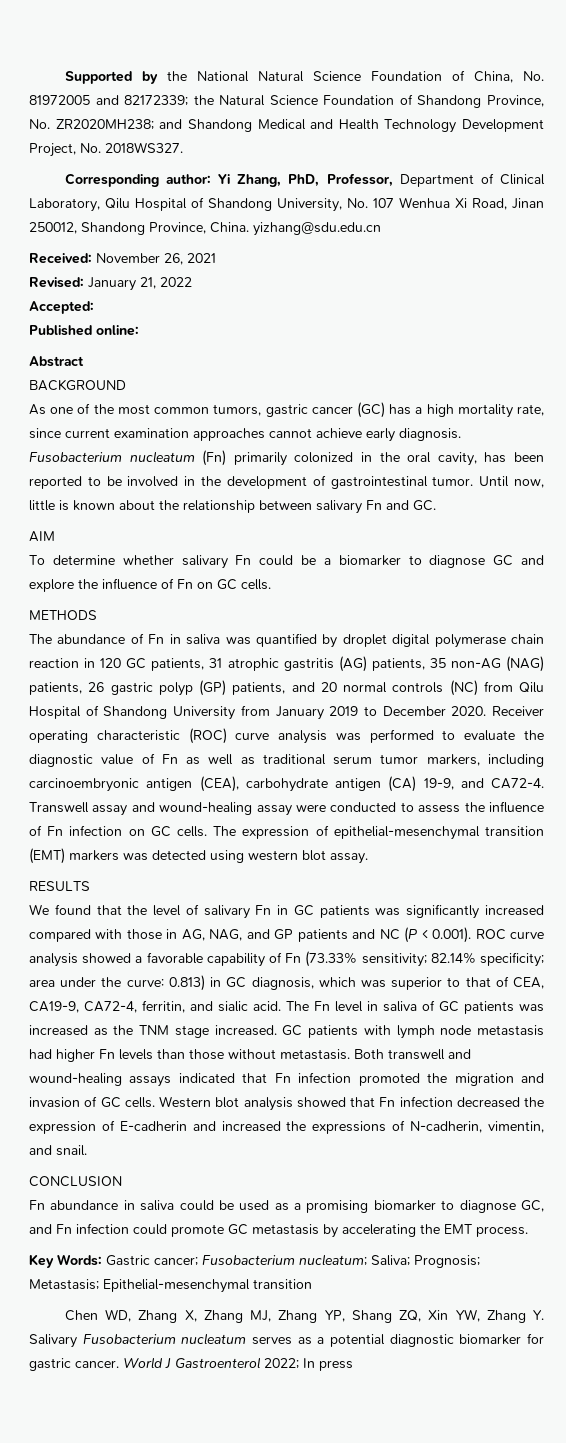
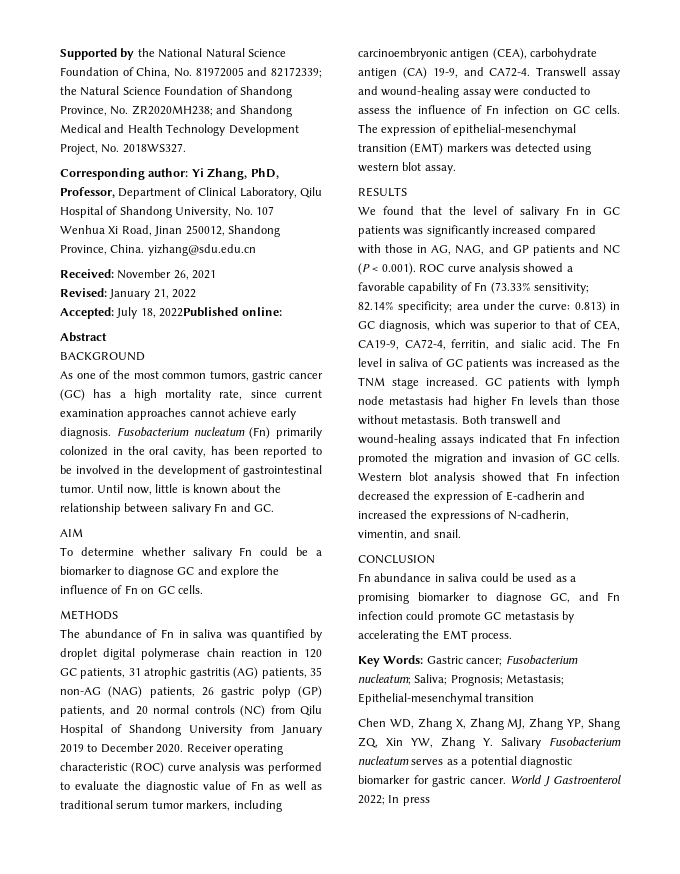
[29,325,92,336] // Published -> [116,307,239,319] July 18, 2022Published

